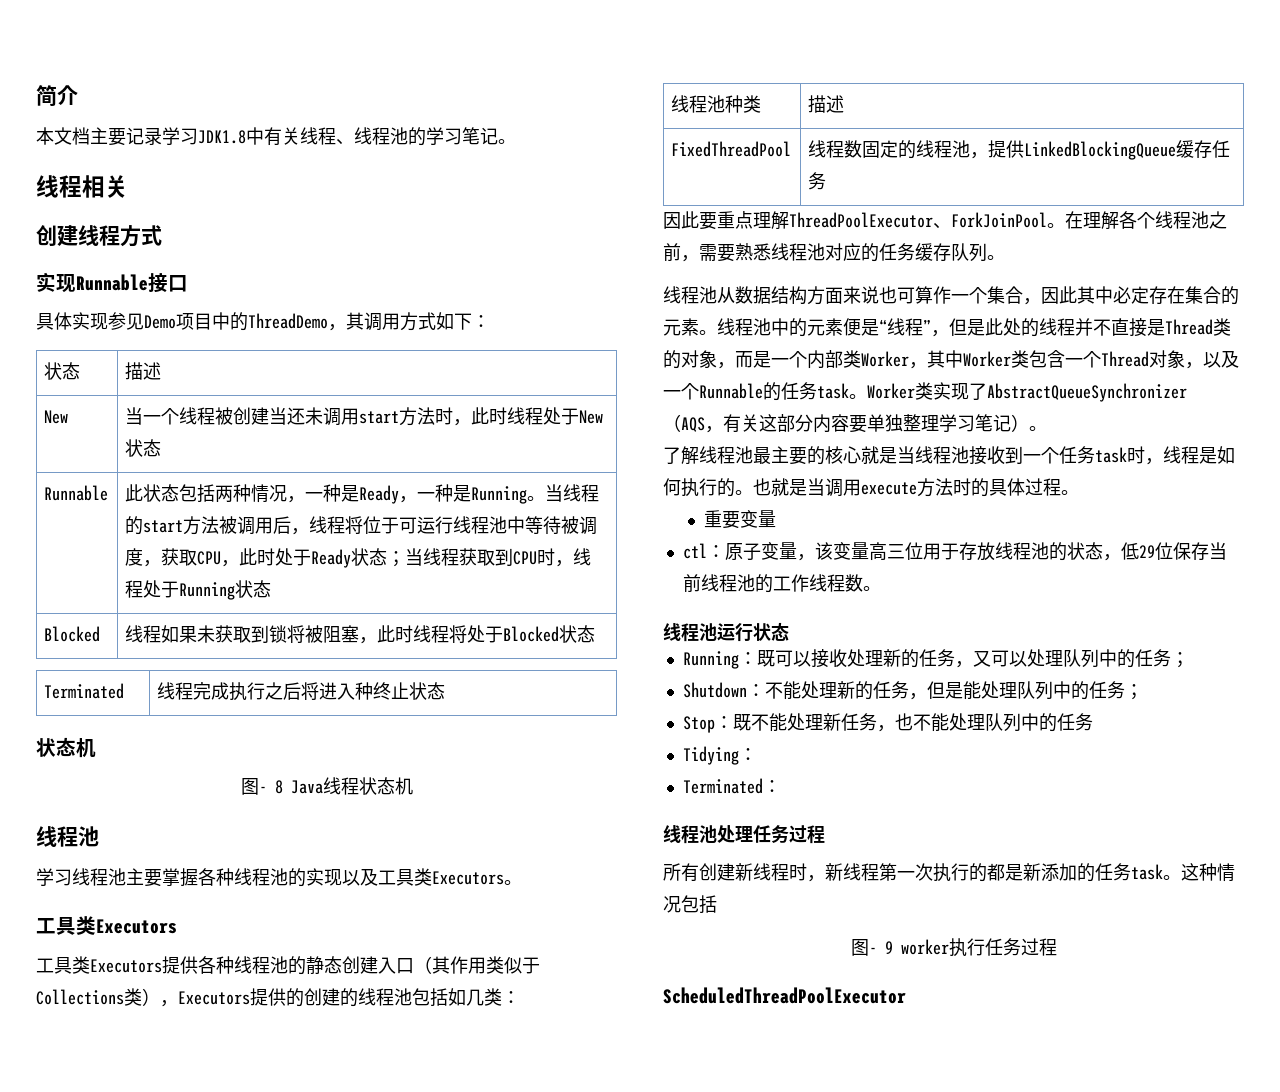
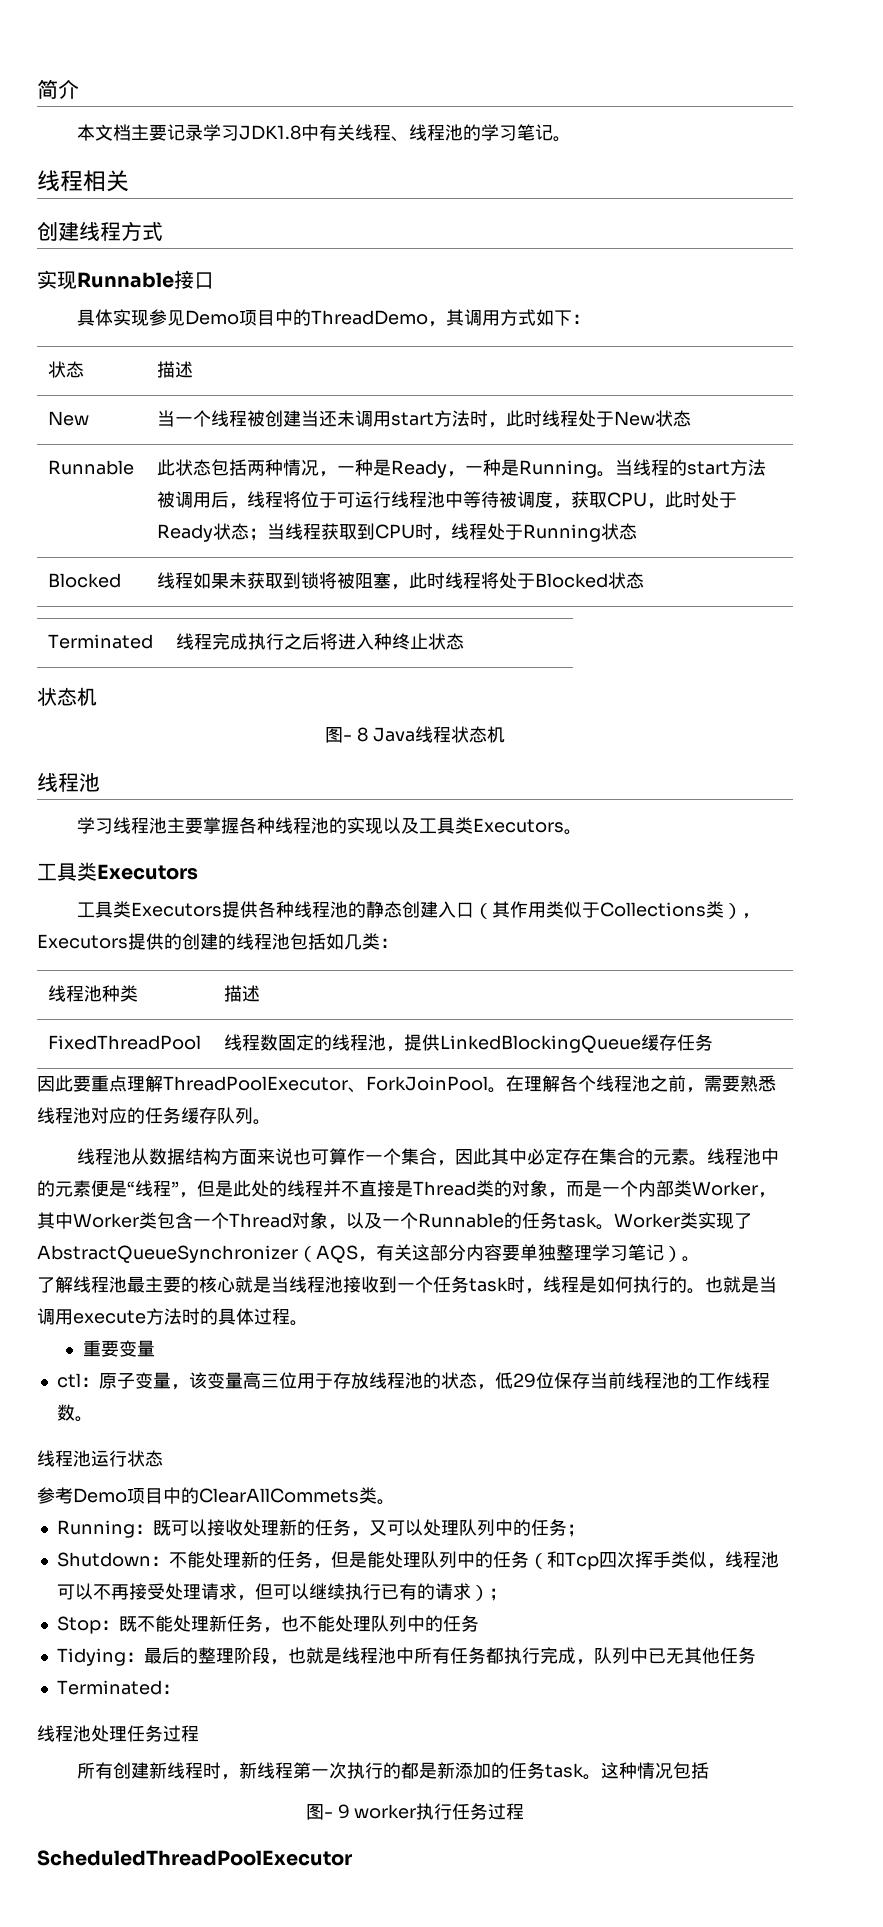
(789, 631) none -> [37,1487,395,1505] // 参考Demo项目中的ClearAllCommets类。
(1125, 690) none -> [528,1551,779,1570] [56,1583,489,1601] （和Tcp四次挥手类似，线程池可以不再接受处理请求，但可以继续执行已有的请求）
(757, 754) none -> [143,1647,756,1665] 最后的整理阶段，也就是线程池中所有任务都执行完成，队列中已无其他任务

